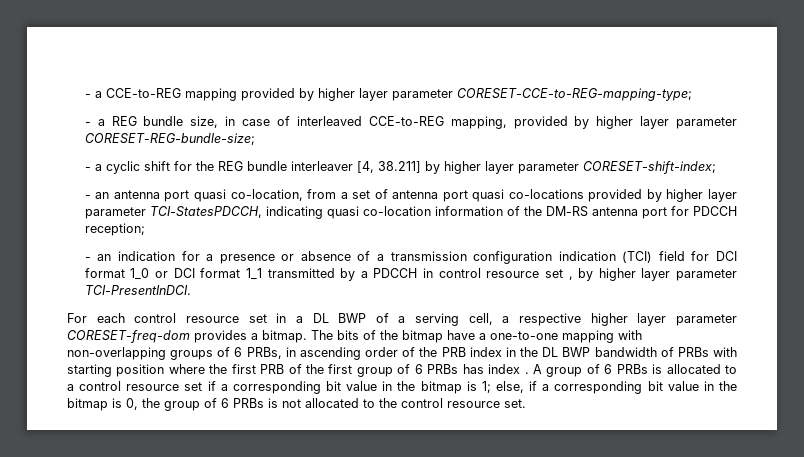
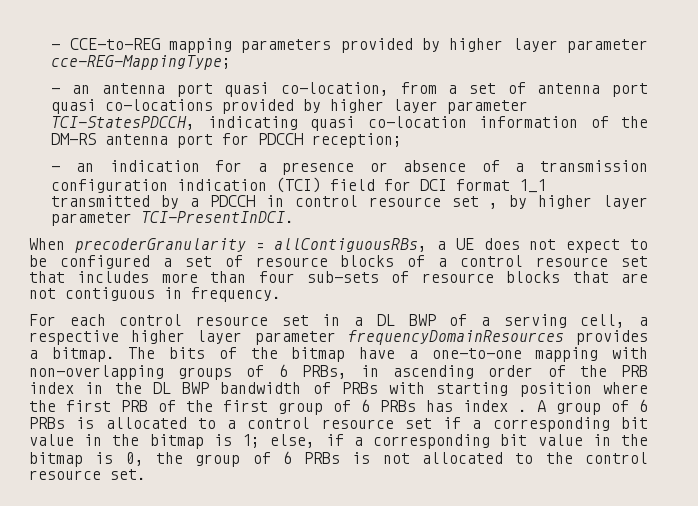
[84,91,102,98] - a -> [51,44,61,50] -
[240,88,692,101] [84,116,737,129] [84,133,255,145] [84,161,716,174] provided by higher layer parameter CORESET-CCE-to-REG-mapping-type; // - a REG bundle size, in case of interleaved CCE-to-REG mapping, provided by higher layer parameter CORESET-REG-bundle-size; // - a cyclic shift for the REG bundle interleaver [4, 38.211] by higher layer parameter CORESET-shift-index; -> [241,38,648,53] [51,55,232,70] parameters provided by higher layer parameter cce-REG-MappingType;
[130,268,241,280] 1_0 or DCI format -> (511, 185) none
(191, 290) none -> [29,238,648,253] [29,255,649,269] [29,271,648,283] [29,287,281,302] // When precoderGranularity = allContiguousRBs, a UE does not expect to be configured a set of resource blocks of a control resource set that includes more than four sub-sets of resource blocks that are not contiguous in frequency.
[67,330,190,343] CORESET-freq-dom -> [347,330,564,345] frequencyDomainResources

